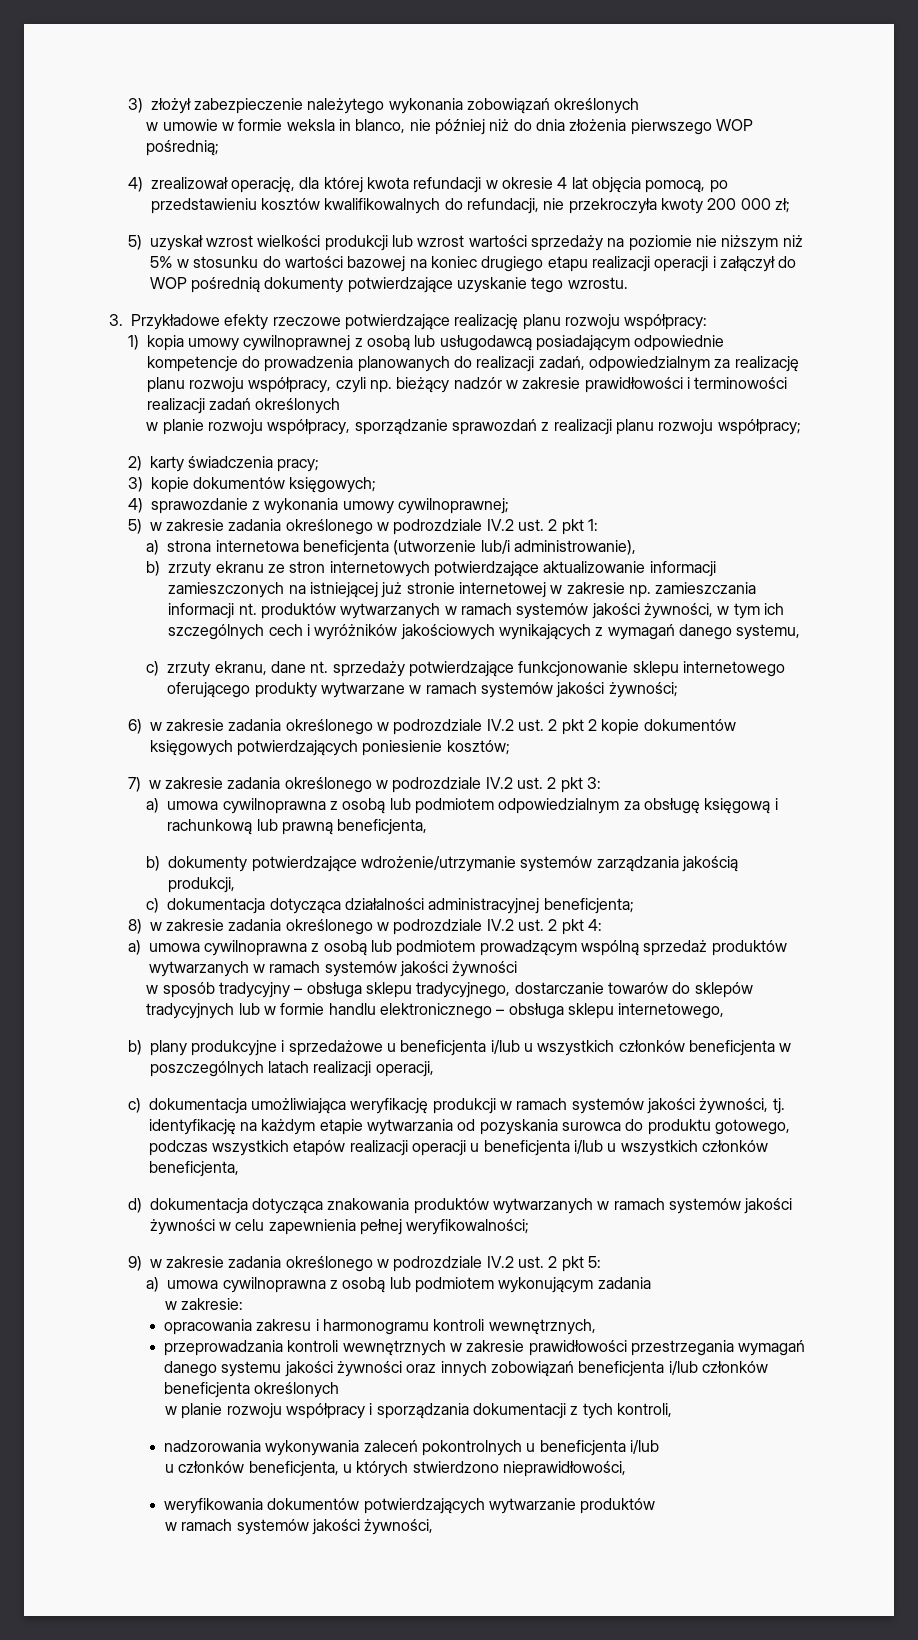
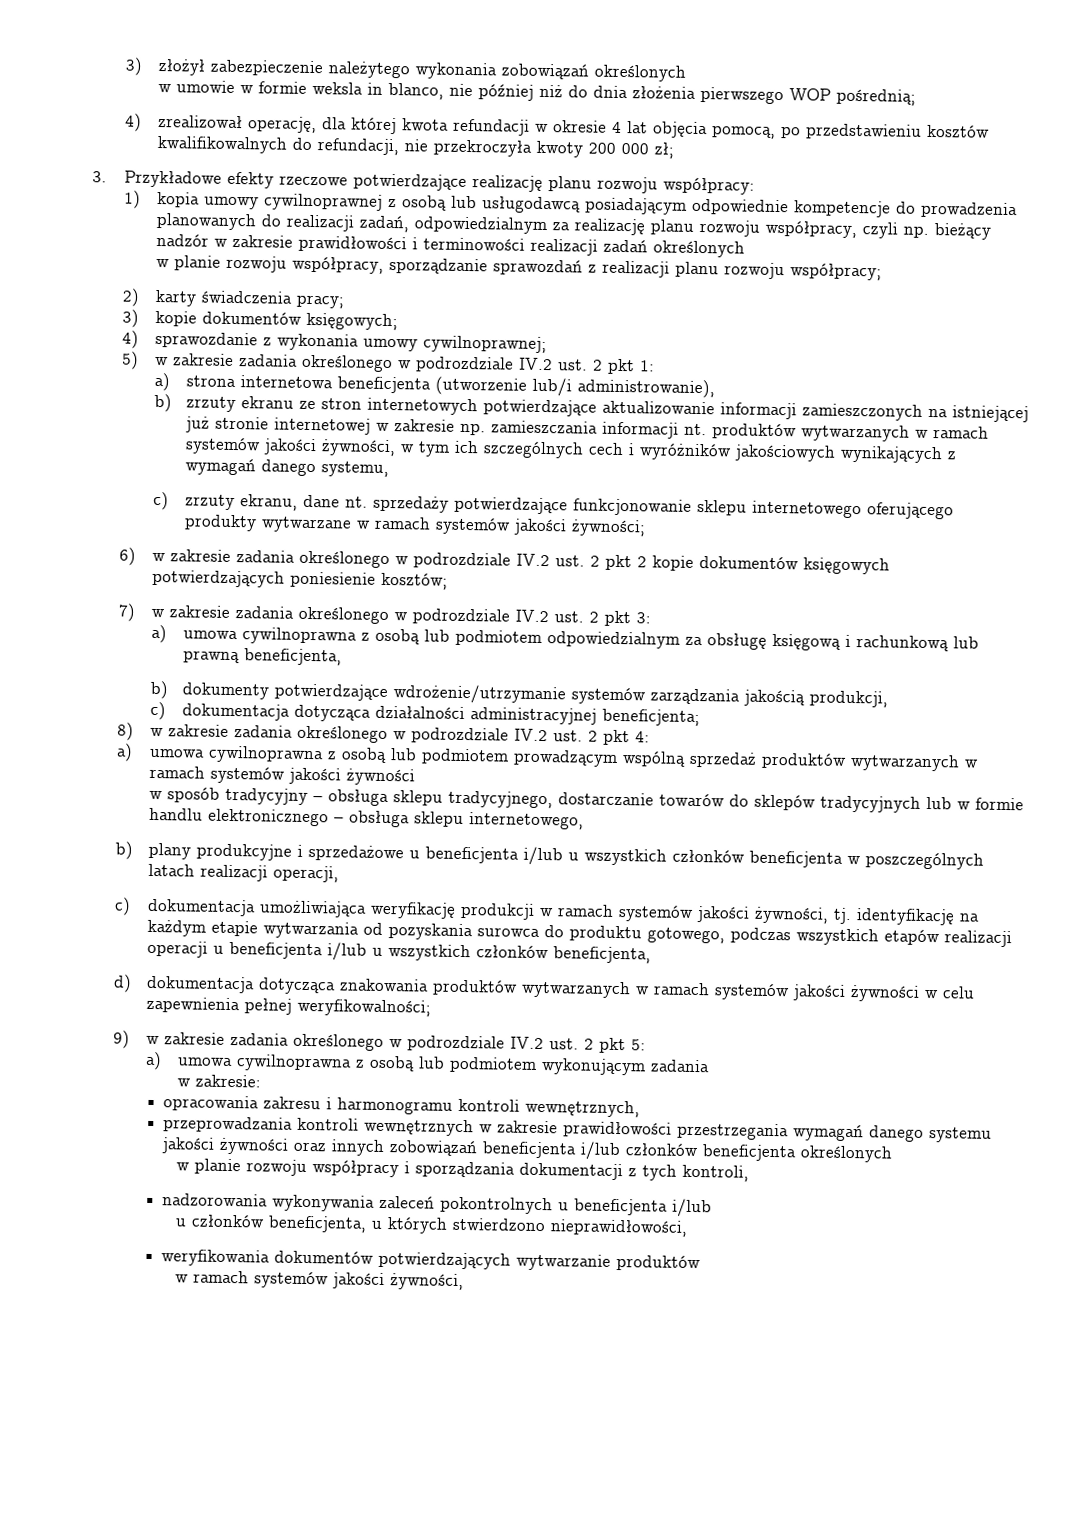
[127,235,803,251] [149,256,797,272] [149,277,628,293] // 5) uzyskał wzrost wielkości produkcji lub wzrost wartości sprzedaży na poziomie nie niższym niż 5% w stosunku do wartości bazowej na koniec drugiego etapu realizacji operacji i załączył do WOP pośrednią dokumenty potwierdzające uzyskanie tego wzrostu. -> (674, 150) none

